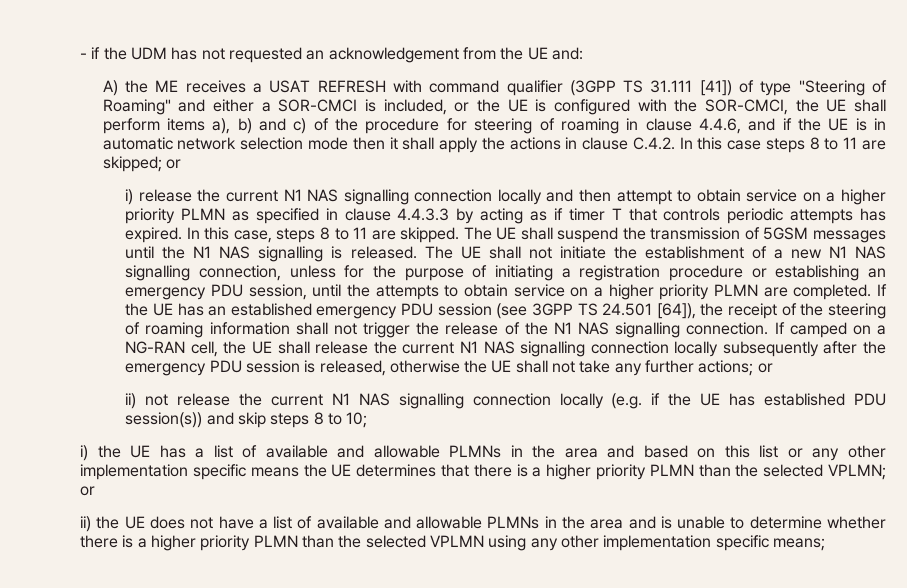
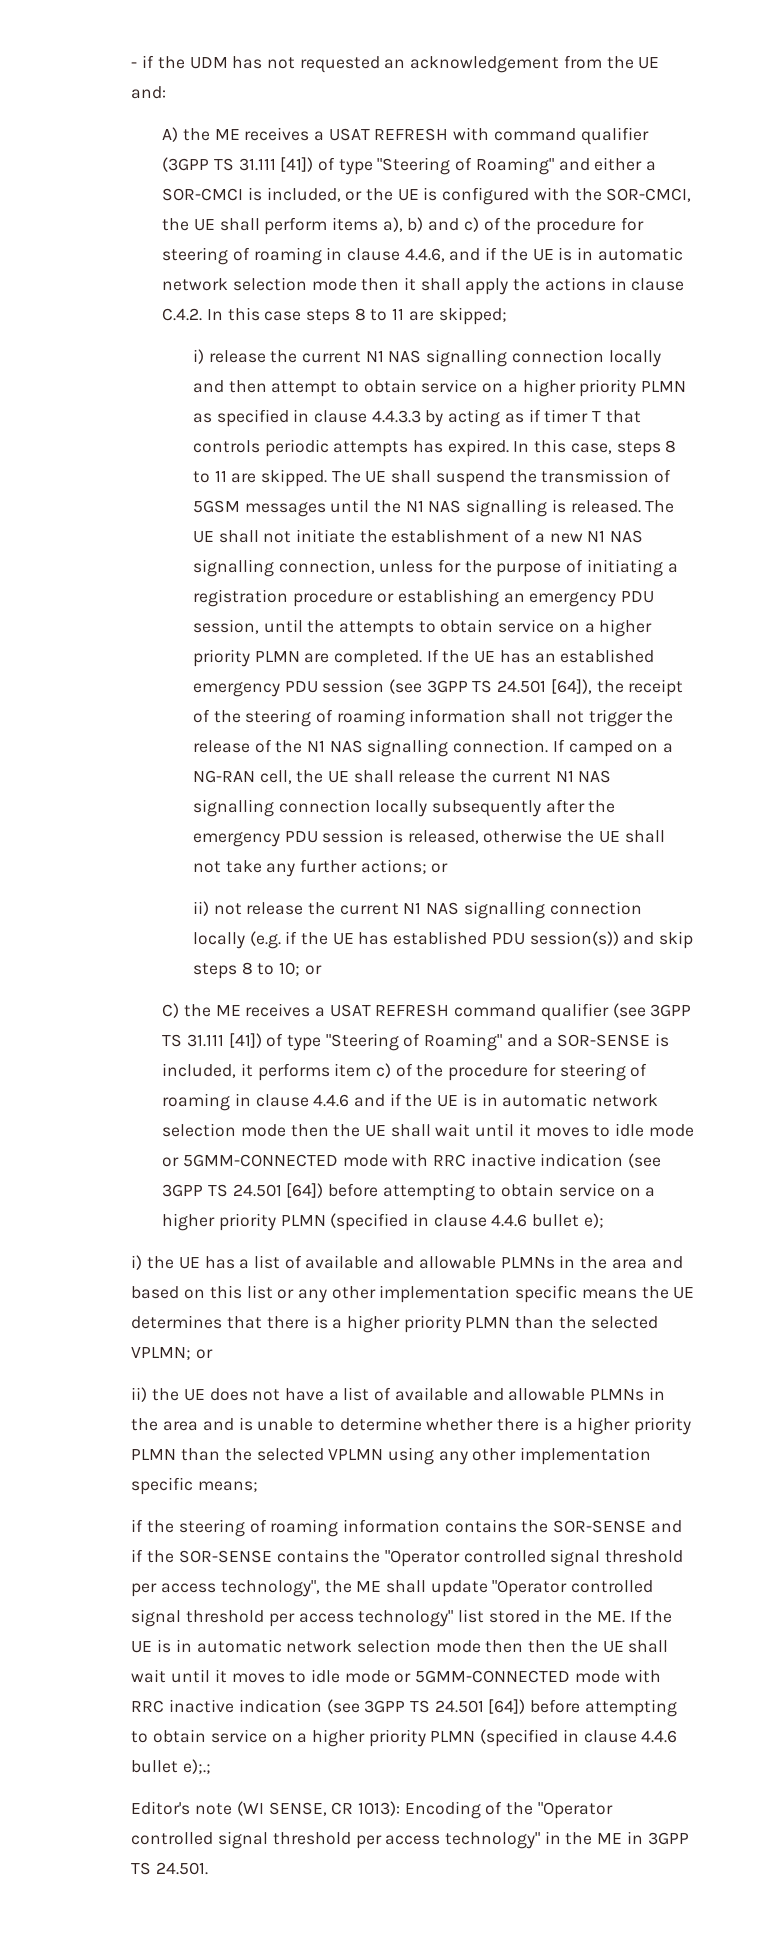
[166,159,182,169] or -> (507, 316) none
(368, 420) none -> [304,965,322,975] [162,1003,692,1021] [162,1033,670,1051] [162,1063,648,1081] [162,1093,659,1111] [162,1123,694,1137] [162,1153,662,1168] [162,1183,656,1201] [162,1213,604,1231] or // C) the ME receives a USAT REFRESH command qualifier (see 3GPP TS 31.111 [41]) of type "Steering of Roaming" and a SOR-SENSE is included, it performs item c) of the procedure for steering of roaming in clause 4.4.6 and if the UE is in automatic network selection mode then the UE shall wait until it moves to idle mode or 5GMM-CONNECTED mode with RRC inactive indication (see 3GPP TS 24.501 [64]) before attempting to obtain service on a higher priority PLMN (specified in clause 4.4.6 bullet e);
(825, 544) none -> [131,1519,682,1537] [131,1549,684,1567] [131,1580,654,1597] [131,1609,673,1627] [131,1639,669,1653] [131,1669,661,1683] [131,1699,677,1717] [131,1729,678,1747] [131,1759,212,1774] [131,1801,613,1819] [131,1831,689,1849] [131,1862,209,1875] // if the steering of roaming information contains the SOR-SENSE and if the SOR-SENSE contains the "Operator controlled signal threshold per access technology", the ME shall update "Operator controlled signal threshold per access technology" list stored in the ME. If the UE is in automatic network selection mode then then the UE shall wait until it moves to idle mode or 5GMM-CONNECTED mode with RRC inactive indication (see 3GPP TS 24.501 [64]) before attempting to obtain service on a higher priority PLMN (specified in clause 4.4.6 bullet e);.; // Editor's note (WI SENSE, CR 1013): Encoding of the "Operator controlled signal threshold per access technology" in the ME in 3GPP TS 24.501.

